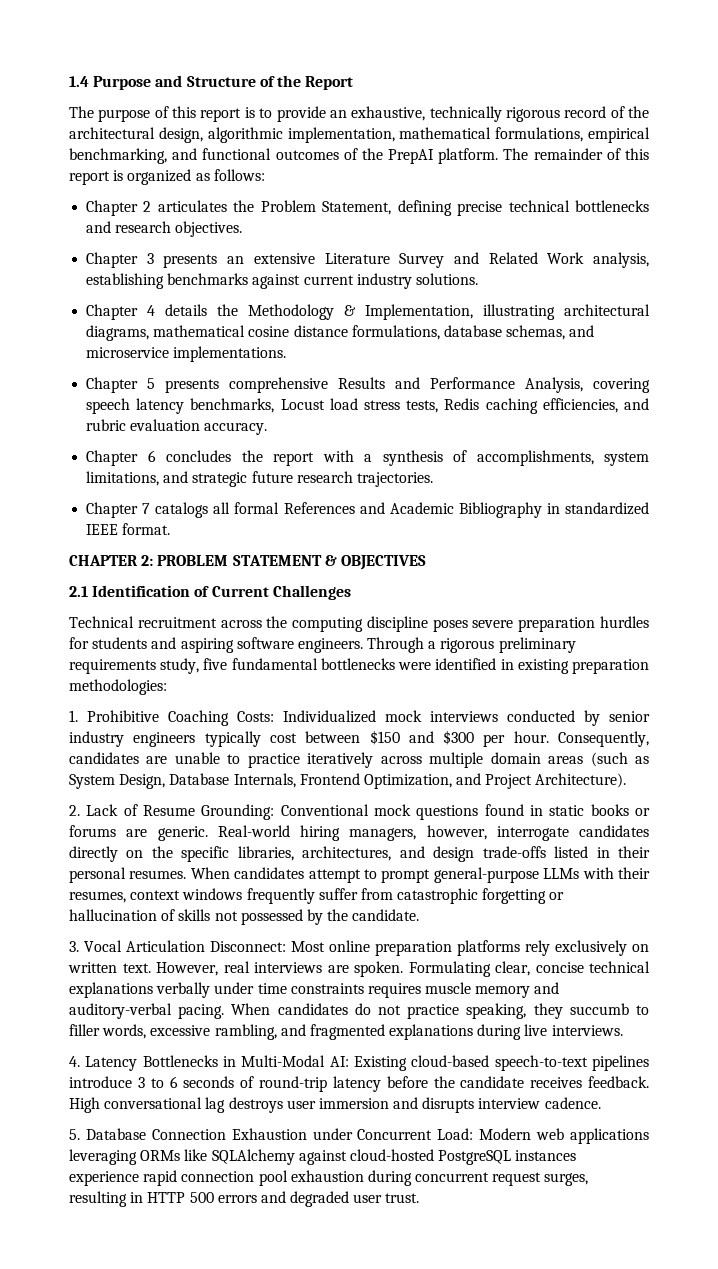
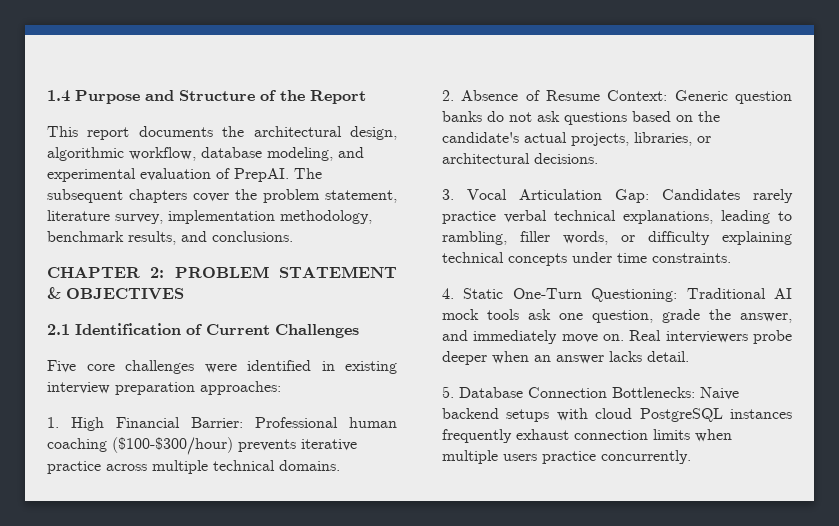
[69,106,649,122] [69,127,650,143] [69,148,649,164] [69,169,265,185] [86,200,650,216] [86,221,243,237] [86,252,649,268] [86,273,478,289] [86,304,650,320] [86,325,595,341] [86,346,287,362] [86,377,650,393] [86,398,649,414] [86,419,268,435] [86,450,650,466] [86,471,433,487] [86,502,650,518] [86,523,171,535] The purpose of this report is to provide an exhaustive, technically rigorous record of the architectural design, algorithmic implementation, mathematical formulations, empirical benchmarking, and functional outcomes of the PrepAI platform. The remainder of this report is organized as follows: // Chapter 2 articulates the Problem Statement, defining precise technical bottlenecks and research objectives. // Chapter 3 presents an extensive Literature Survey and Related Work analysis, establishing benchmarks against current industry solutions. // Chapter 4 details the Methodology & Implementation, illustrating architectural diagrams, mathematical cosine distance formulations, database schemas, and microservice implementations. // Chapter 5 presents comprehensive Results and Performance Analysis, covering speech latency benchmarks, Locust load stress tests, Redis caching efficiencies, and rubric evaluation accuracy. // Chapter 6 concludes the report with a synthesis of accomplishments, system limitations, and strategic future research trajectories. // Chapter 7 catalogs all formal References and Academic Bibliography in standardized IEEE format. -> [47,126,397,140] [47,147,364,161] [47,168,322,182] [47,189,397,203] [47,210,372,224] [47,231,293,245] This report documents the architectural design, algorithmic workflow, database modeling, and experimental evaluation of PrepAI. The subsequent chapters cover the problem statement, literature survey, implementation methodology, benchmark results, and conclusions.
[69,616,649,632] [69,637,576,653] [69,658,649,674] [69,679,167,695] [69,710,650,726] [69,730,649,747] [69,752,649,768] [69,773,627,789] Technical recruitment across the computing discipline poses severe preparation hurdles for students and aspiring software engineers. Through a rigorous preliminary requirements study, five fundamental bottlenecks were identified in existing preparation methodologies: // 1. Prohibitive Coaching Costs: Individualized mock interviews conducted by senior industry engineers typically cost between $150 and $300 per hour. Consequently, candidates are unable to practice iteratively across multiple domain areas (such as System Design, Database Internals, Frontend Optimization, and Project Architecture). -> [47,360,397,374] [47,381,281,395] [47,417,397,431] [47,437,357,455] [47,460,340,474] Five core challenges were identified in existing interview preparation approaches: // 1. High Financial Barrier: Professional human coaching ($100-$300/hour) prevents iterative practice across multiple technical domains.
[86,804,119,816] Lack -> [461,90,519,101] Absence
[201,804,650,820] [69,825,649,841] [69,846,650,862] [69,867,650,883] [69,888,565,904] [69,909,420,925] [69,940,649,956] [68,961,650,977] [69,982,560,998] [69,1003,649,1019] [69,1024,623,1040] [69,1055,649,1071] [69,1076,649,1092] [69,1097,601,1113] [69,1128,650,1144] [69,1149,577,1165] [69,1170,589,1186] [69,1191,420,1207] Grounding: Conventional mock questions found in static books or forums are generic. Real-world hiring managers, however, interrogate candidates directly on the specific libraries, architectures, and design trade-offs listed in their personal resumes. When candidates attempt to prompt general-purpose LLMs with their resumes, context windows frequently suffer from catastrophic forgetting or hallucination of skills not possessed by the candidate. // 3. Vocal Articulation Disconnect: Most online preparation platforms rely exclusively on written text. However, real interviews are spoken. Formulating clear, concise technical explanations verbally under time constraints requires muscle memory and auditory-verbal pacing. When candidates do not practice speaking, they succumb to filler words, excessive rambling, and fragmented explanations during live interviews. // 4. Latency Bottlenecks in Multi-Modal AI: Existing cloud-based speech-to-text pipelines introduce 3 to 6 seconds of round-trip latency before the candidate receives feedback. High conversational lag destroys user immersion and disrupts interview cadence. // 5. Database Connection Exhaustion under Concurrent Load: Modern web applications leveraging ORMs like SQLAlchemy against cloud-hosted PostgreSQL instances experience rapid connection pool exhaustion during concurrent request surges, resulting in HTTP 500 errors and degraded user trust. -> [607,90,792,104] [442,111,720,125] [442,132,711,146] [442,153,598,164] [442,189,793,203] [442,210,792,224] [442,231,792,245] [442,252,731,266] [442,288,792,302] [442,309,792,323] [442,330,792,344] [442,351,689,365] [442,386,739,400] [442,408,792,422] [442,429,732,443] [442,450,691,464] Context: Generic question banks do not ask questions based on the candidate's actual projects, libraries, or architectural decisions. // 3. Vocal Articulation Gap: Candidates rarely practice verbal technical explanations, leading to rambling, filler words, or difficulty explaining technical concepts under time constraints. // 4. Static One-Turn Questioning: Traditional AI mock tools ask one question, grade the answer, and immediately move on. Real interviewers probe deeper when an answer lacks detail. // 5. Database Connection Bottlenecks: Naive backend setups with cloud PostgreSQL instances frequently exhaust connection limits when multiple users practice concurrently.

